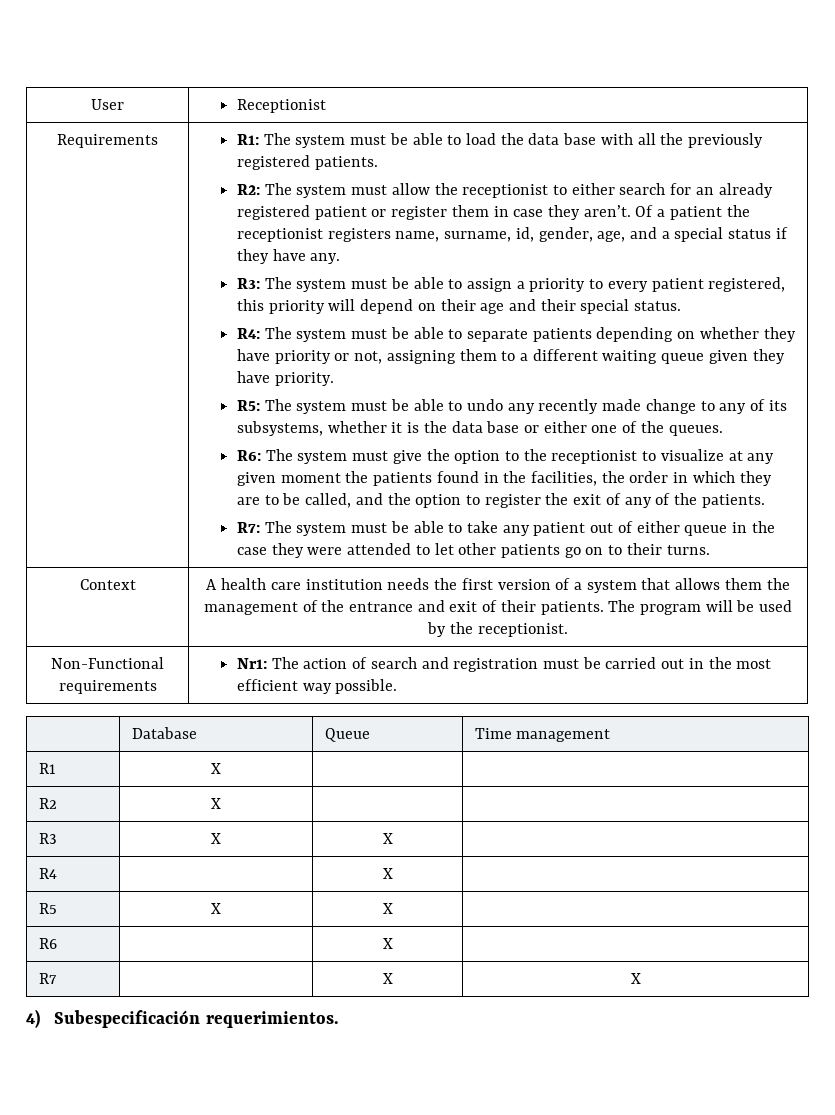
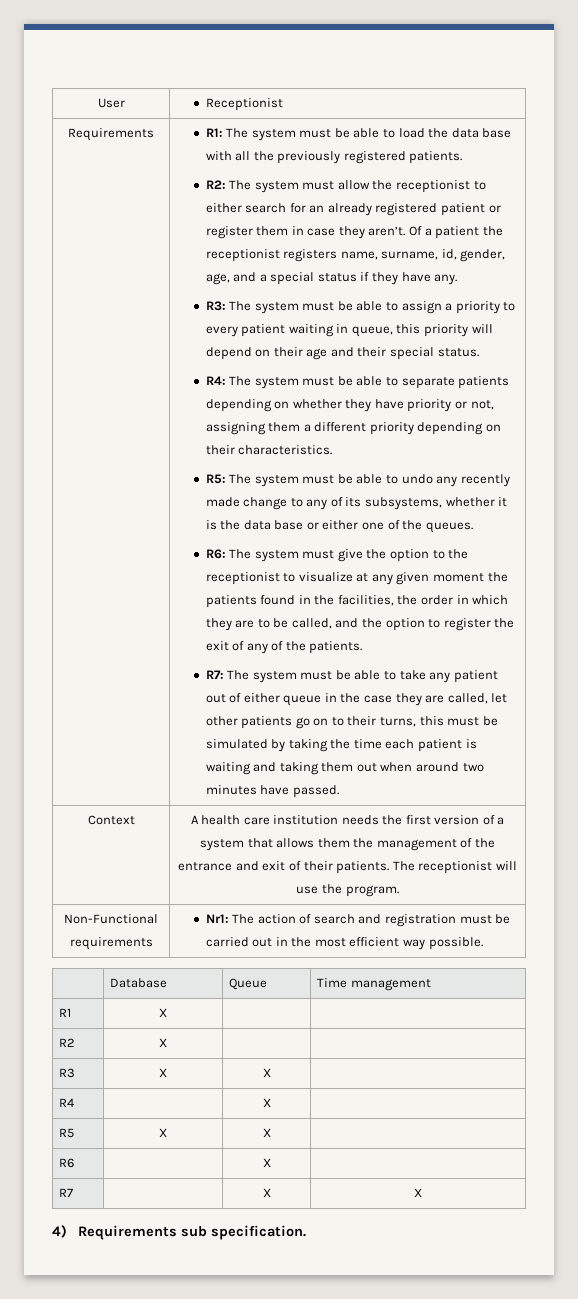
[708,277,786,292] registered, -> [288,324,393,337] waiting in queue,
[501,351,516,361] to -> (301, 427) none
[602,349,785,364] [236,371,334,386] waiting queue given they have priority. -> [369,422,501,435] [205,445,333,455] priority depending on their characteristics.
[307,543,430,555] were attended to -> [425,693,488,704] are called,
[666,545,710,555] turns. -> [379,716,498,727] [205,739,477,752] [205,762,484,775] [205,785,339,798] turns, this must be simulated by taking the time each patient is waiting and taking them out when around two minutes have passed.
[640,600,793,615] [427,622,568,637] program will be used by the receptionist. -> [418,861,517,874] [296,884,399,897] receptionist will use the program.
[54,1010,339,1028] Subespecificación requerimientos. -> [77,1225,306,1240] Requirements sub specification.

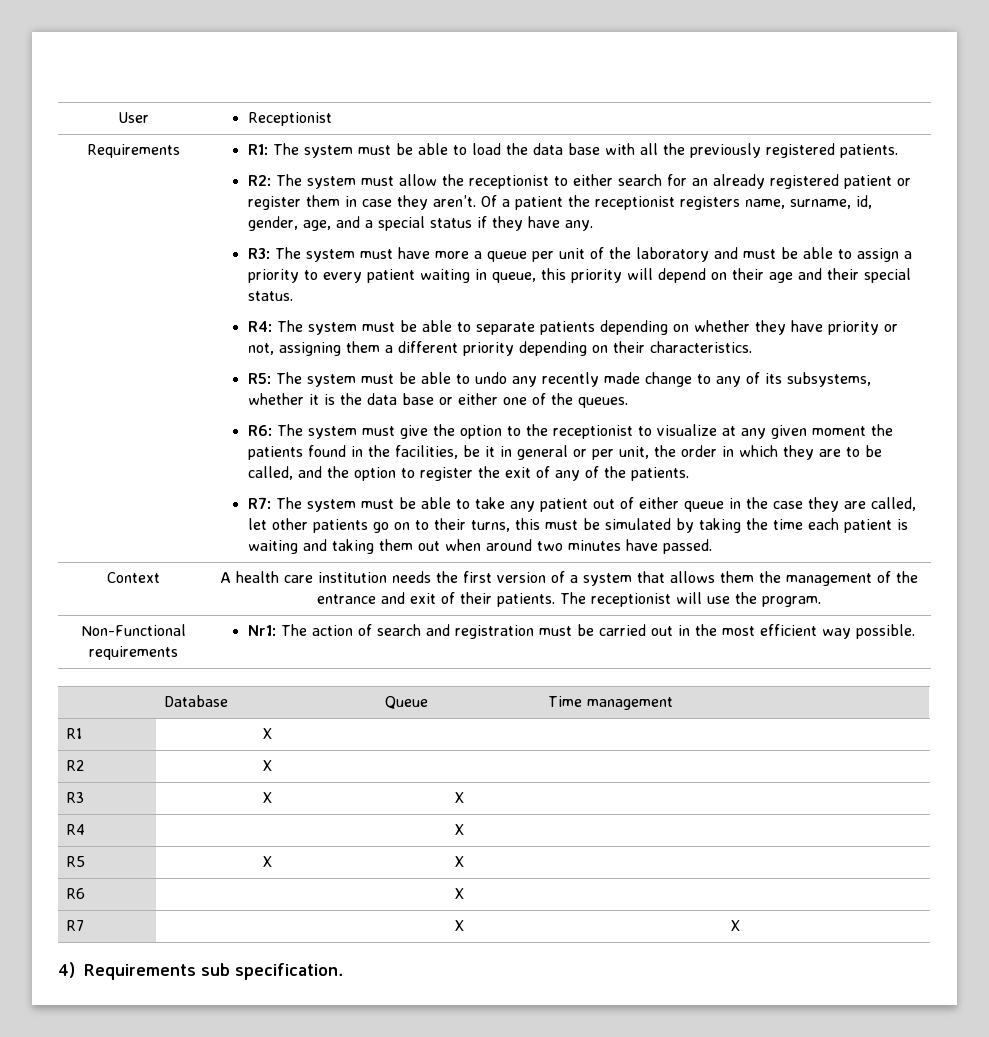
(335, 306) none -> [397,247,776,262] have more a queue per unit of the laboratory and must
(394, 600) none -> [462,445,649,460] be it in general or per unit,

